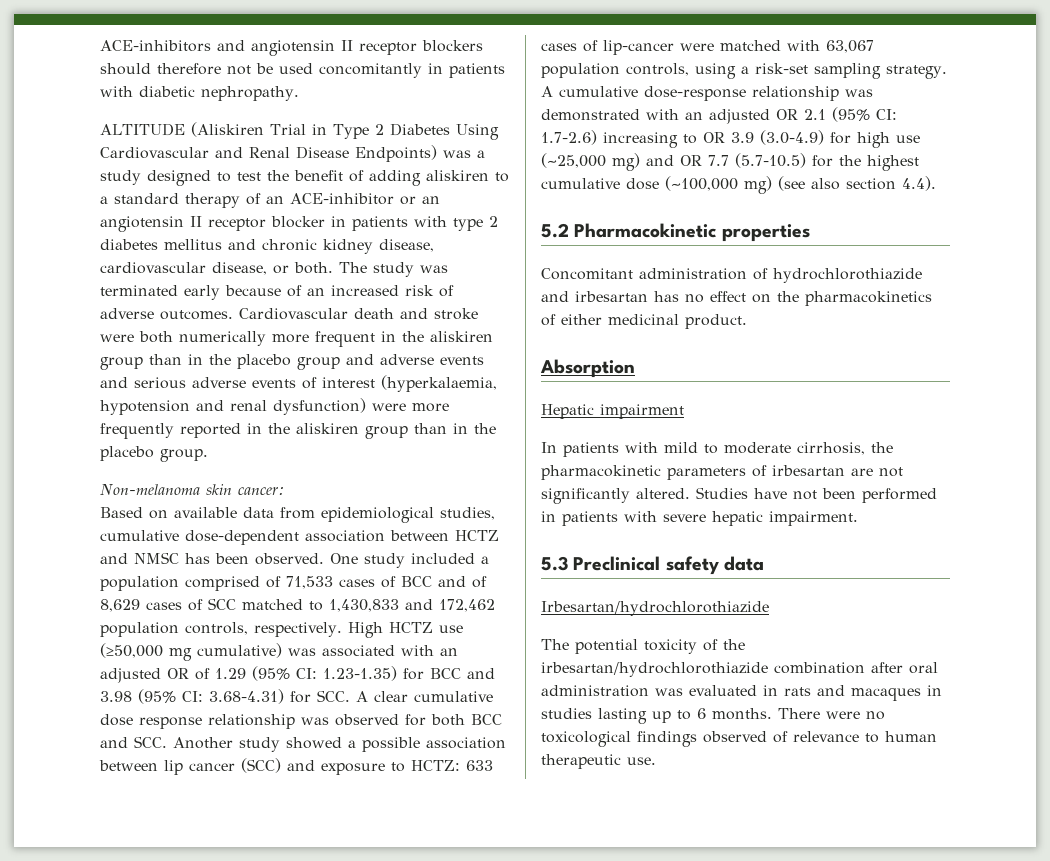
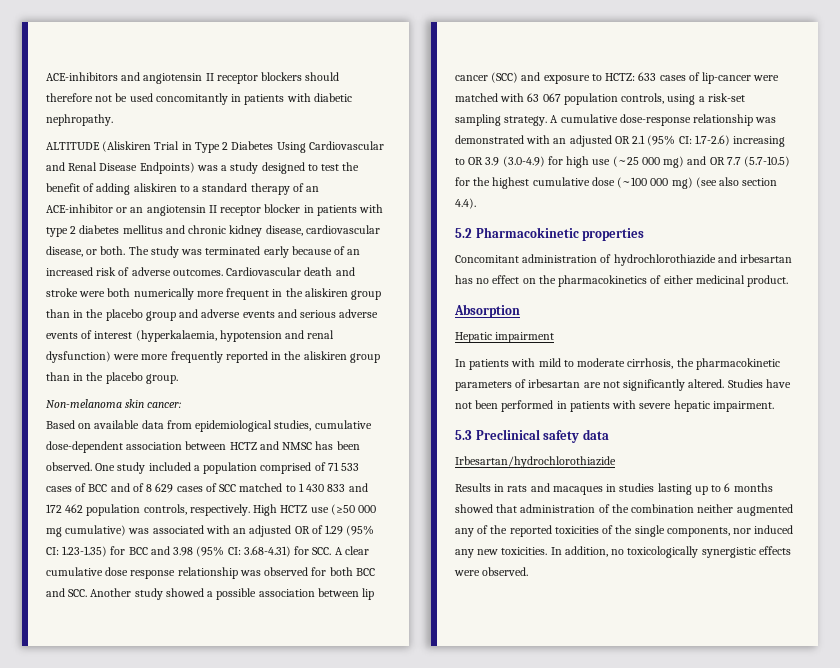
[286,576,333,589] 71,533 -> [327,462,360,471] 71 533
[100,599,140,612] 8,629 -> [146,483,174,493] 8 629
[329,599,495,612] 1,430,833 and 172,462 -> [298,483,368,492] [46,504,84,513] 1 430 833 and 172 462
[100,643,163,658] (≥50,000 -> [330,504,377,515] (≥50 000
[826,40,874,53] 63,067 -> [527,93,561,102] 63 067
[541,153,606,168] (~25,000 -> [612,156,660,167] (~25 000
[665,176,738,191] (~100,000 -> [617,177,669,188] (~100 000
[541,639,745,654] [541,662,938,677] [541,685,757,697] The potential toxicity of the irbesartan/hydrochlorothiazide combination after oral administration was evaluated -> [455,483,491,492] Results
[712,708,885,720] [541,731,937,747] [541,754,656,769] months. There were no toxicological findings observed of relevance to human therapeutic use. -> [733,483,773,492] [455,504,793,516] [455,525,794,537] [455,546,791,558] [454,567,529,576] months showed that administration of the combination neither augmented any of the reported toxicities of the single components, nor induced any new toxicities. In addition, no toxicologically synergistic effects were observed.

